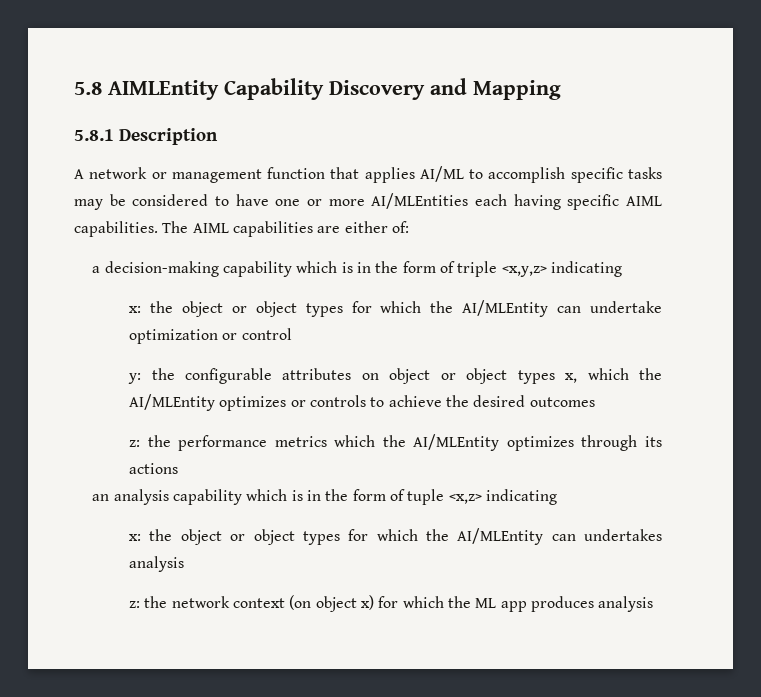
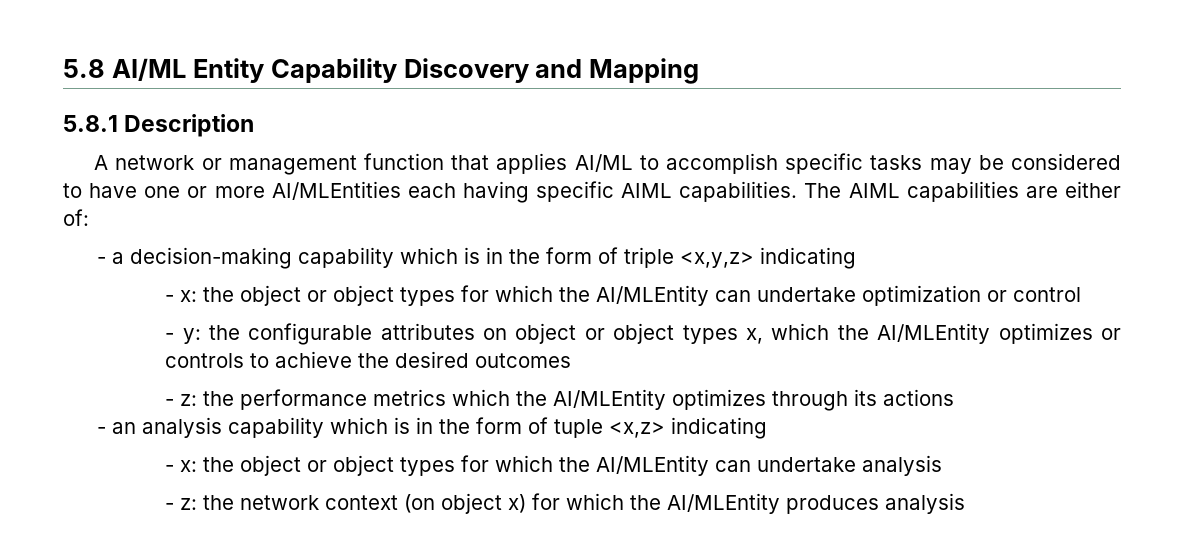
[108,80,219,100] AIMLEntity -> [111,58,264,83] AI/ML Entity
(409, 227) none -> [97,257,107,264] -
(622, 269) none -> [165,295,175,302] -
(292, 334) none -> [165,333,175,340] -
(595, 402) none -> [165,399,175,406] -
(179, 468) none -> [97,427,107,434] -
(557, 497) none -> [165,465,175,472] -
[584,529,662,541] undertakes -> [757,457,857,472] undertake
(185, 564) none -> [165,503,175,510] -
[475,598,527,612] ML app -> [667,493,781,514] AI/MLEntity

